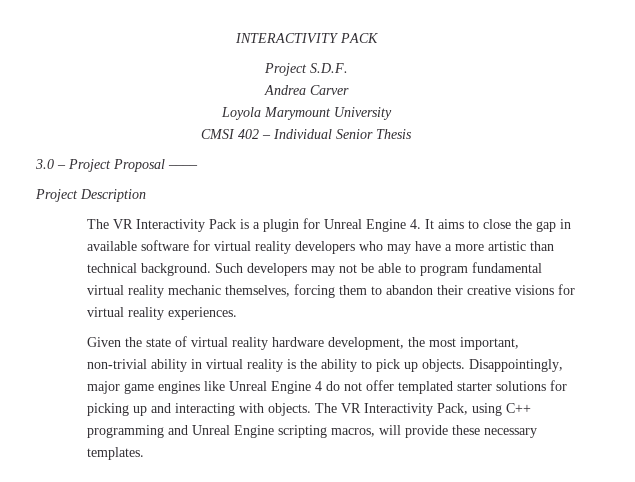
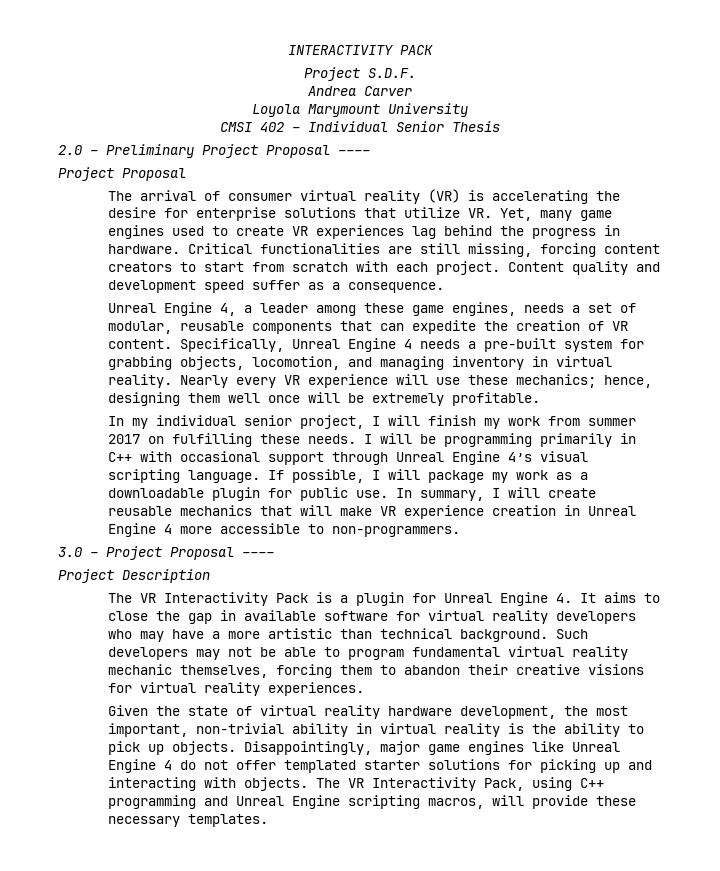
(412, 134) none -> [58,144,370,158] [58,167,186,181] [107,189,620,204] [107,207,612,221] [107,225,620,239] [107,243,660,257] [107,261,660,275] [107,280,444,293] [107,302,636,316] [107,320,628,334] [107,338,644,352] [107,356,612,370] [107,374,652,388] [107,392,540,406] [107,415,636,429] [107,433,636,447] [107,451,588,465] [107,469,588,483] [107,487,596,501] [107,505,636,519] [107,523,460,537] // 2.0 – Preliminary Project Proposal –––– // Project Proposal // The arrival of consumer virtual reality (VR) is accelerating the desire for enterprise solutions that utilize VR. Yet, many game engines used to create VR experiences lag behind the progress in hardware. Critical functionalities are still missing, forcing content creators to start from scratch with each project. Content quality and development speed suffer as a consequence. // Unreal Engine 4, a leader among these game engines, needs a set of modular, reusable components that can expedite the creation of VR content. Specifically, Unreal Engine 4 needs a pre-built system for grabbing objects, locomotion, and managing inventory in virtual reality. Nearly every VR experience will use these mechanics; hence, designing them well once will be extremely profitable. // In my individual senior project, I will finish my work from summer 2017 on fulfilling these needs. I will be programming primarily in C++ with occasional support through Unreal Engine 4’s visual scripting language. If possible, I will package my work as a downloadable plugin for public use. In summary, I will create reusable mechanics that will make VR experience creation in Unreal Engine 4 more accessible to non-programmers.

